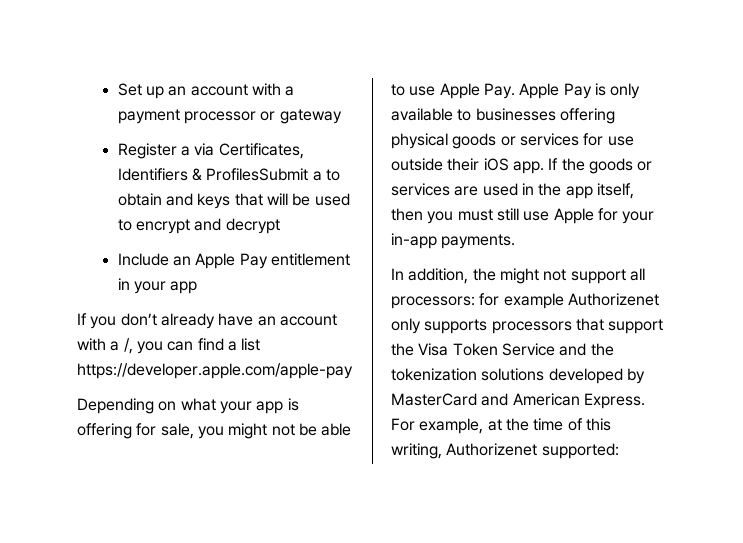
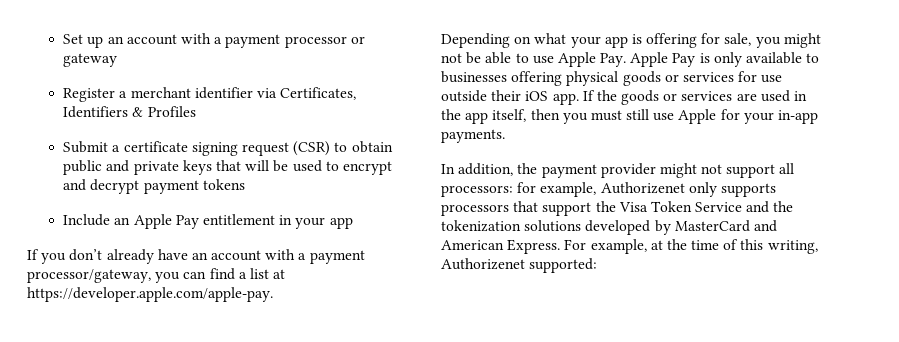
(191, 151) none -> [130,87,253,99] merchant identifier
[206,168,341,181] [117,193,194,206] ProfilesSubmit a to obtain and -> [147,106,196,117] [63,141,393,156] [63,160,179,175] Profiles // Submit a certificate signing request (CSR) to obtain public and private
(280, 226) none -> [143,179,245,194] payment tokens
[123,338,133,354] /, -> [309,250,365,264] [27,269,151,283] payment processor/gateway,
[77,363,353,379] https://developer.apple.com/apple-pay -> [273,269,286,279] [27,287,273,302] at https://developer.apple.com/apple-pay.
(496, 274) none -> [541,163,656,178] payment provider
[503,293,564,309] example -> [540,182,597,197] example,

